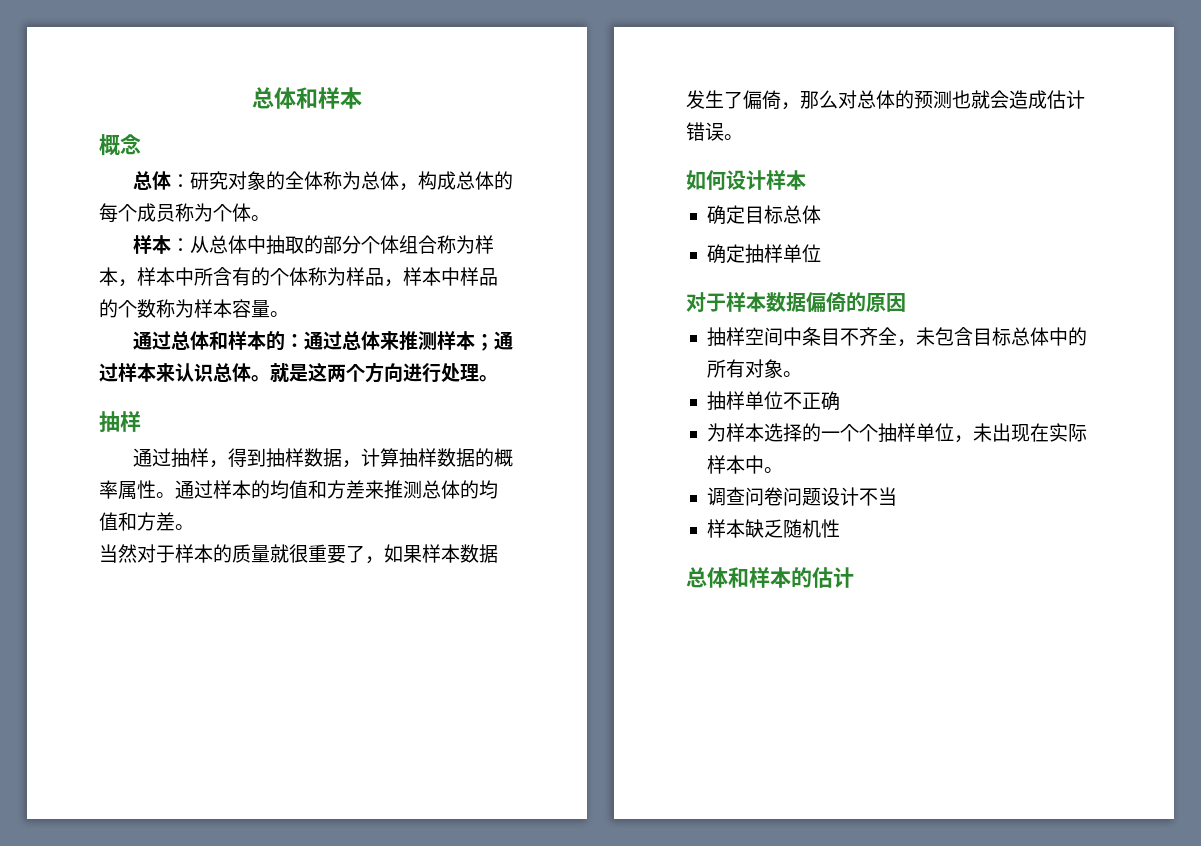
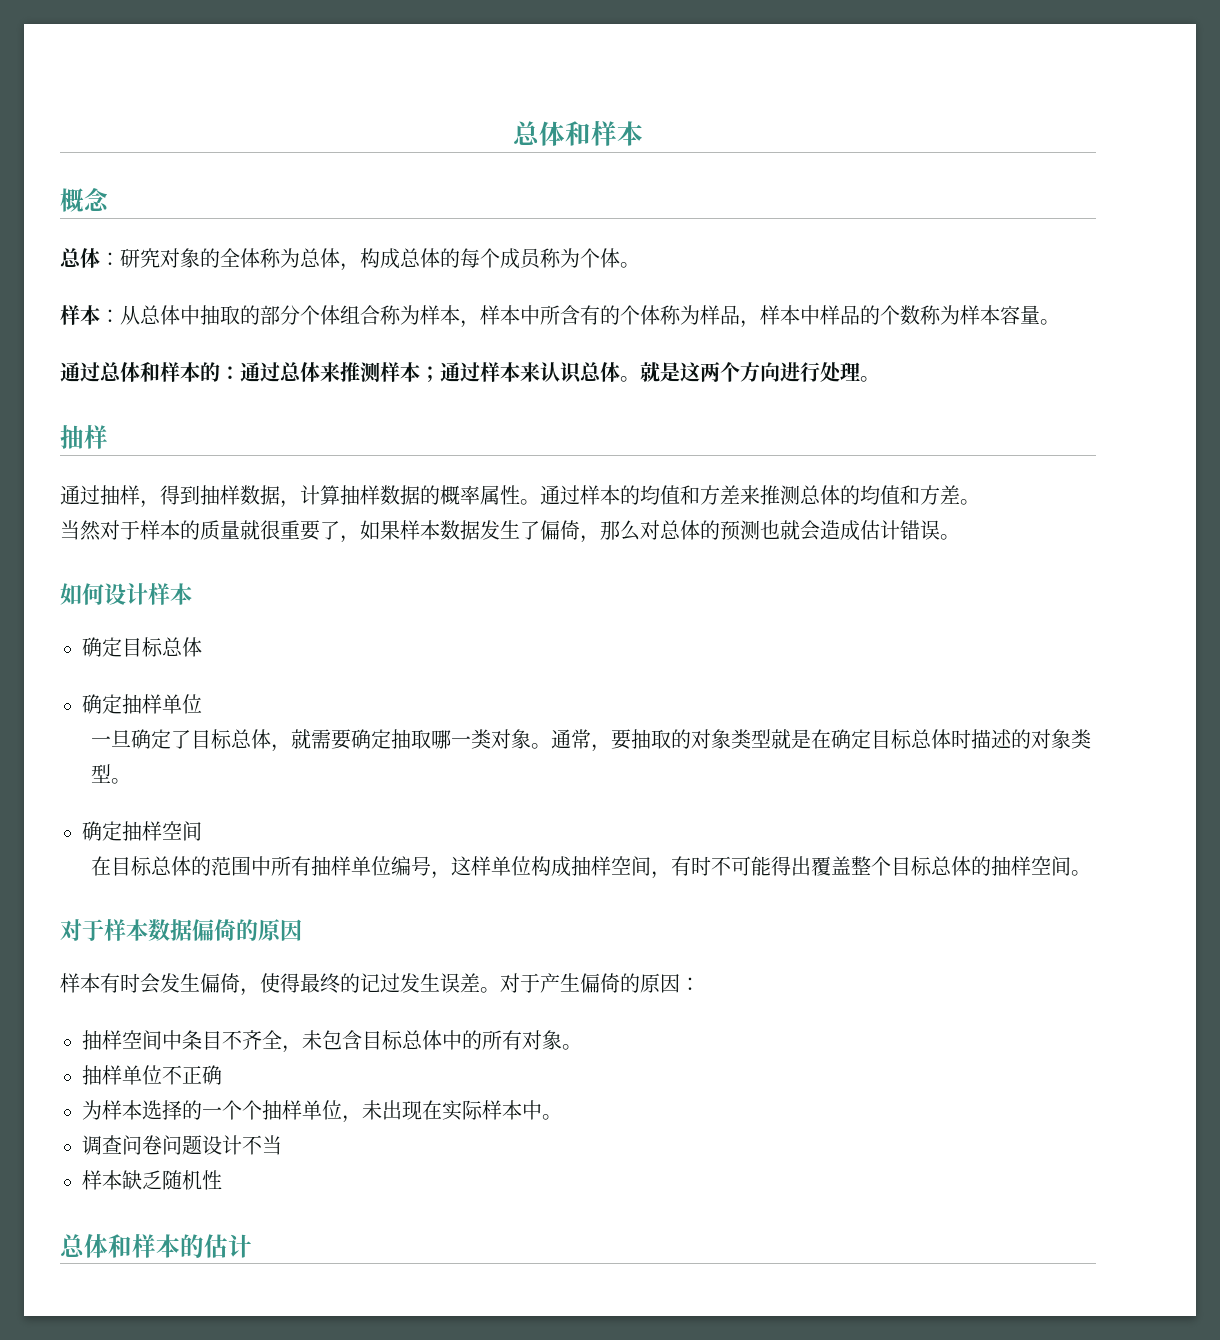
(821, 253) none -> [90,729,1091,752] [90,764,131,784] [82,821,202,841] [90,856,1091,879] // 一旦确定了目标总体，就需要确定抽取哪一类对象。通常，要抽取的对象类型就是在确定目标总体时描述的对象类型。 // 确定抽样空间 // 在目标总体的范围中所有抽样单位编号，这样单位构成抽样空间，有时不可能得出覆盖整个目标总体的抽样空间。
(906, 302) none -> [60,973,700,996] // 样本有时会发生偏倚，使得最终的记过发生误差。对于产生偏倚的原因：

